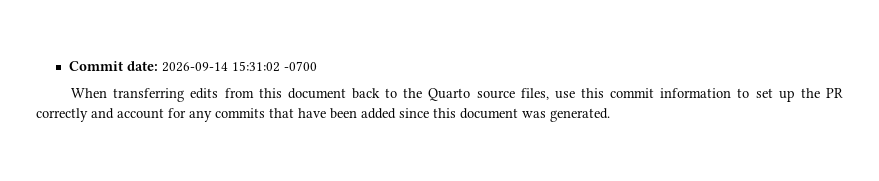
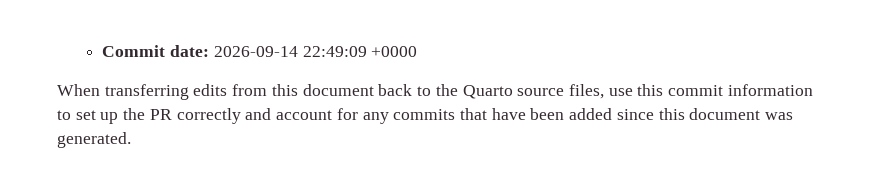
[232,61,318,72] 15:31:02 -0700 -> [302,46,418,57] 22:49:09 +0000

